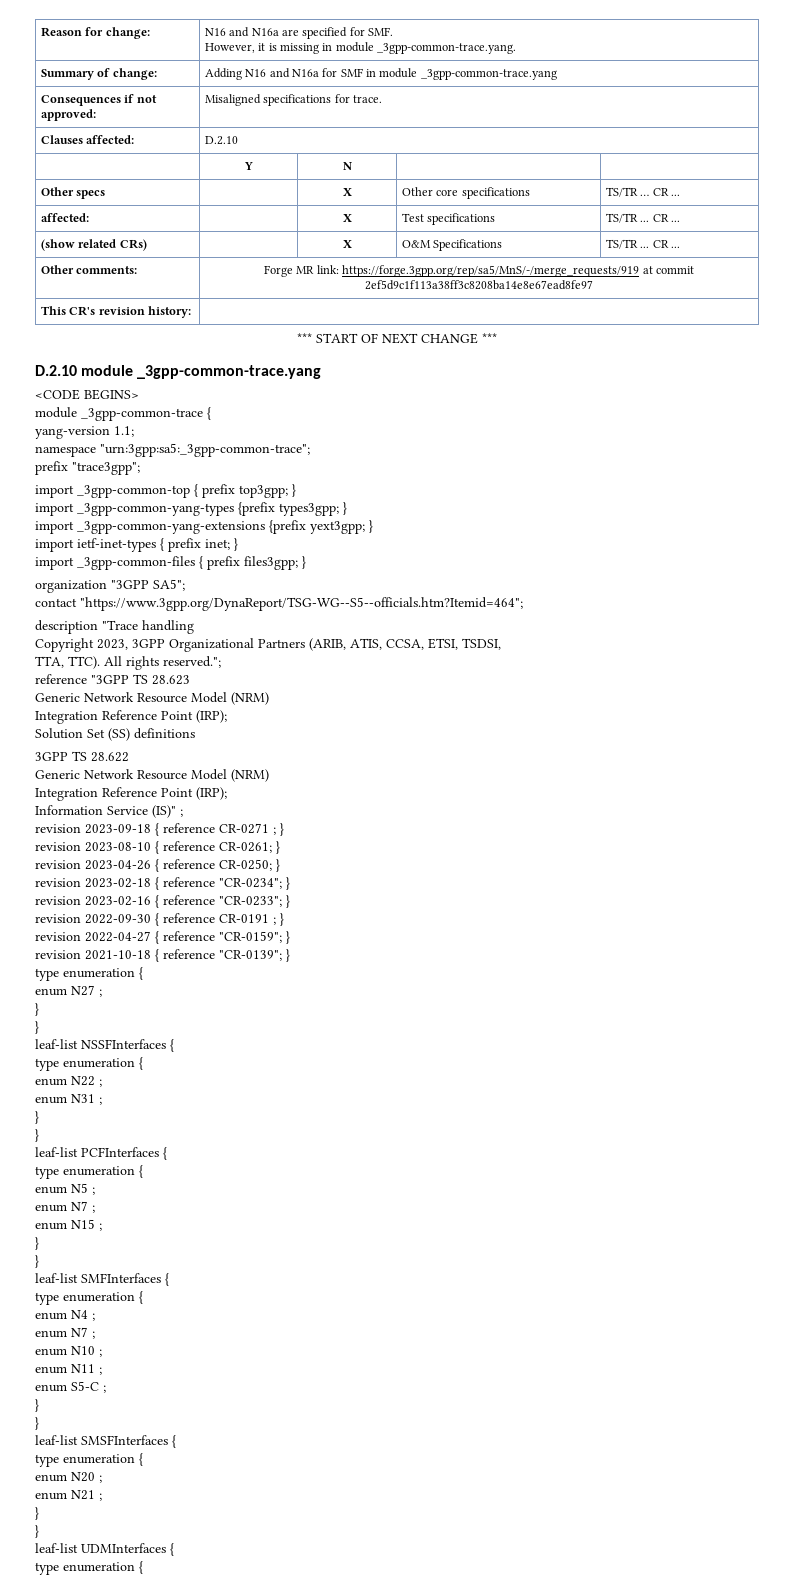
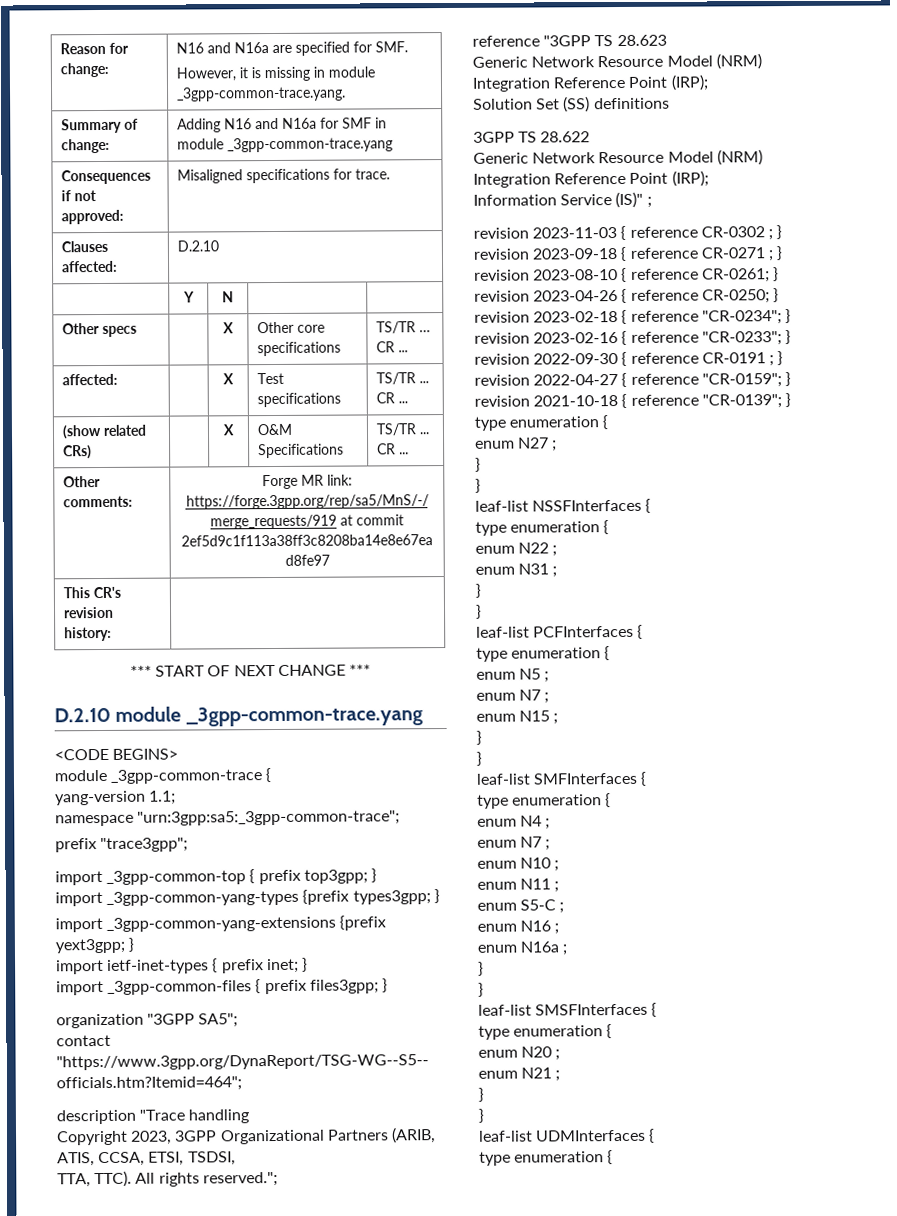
(183, 813) none -> [473,225,783,241] // revision 2023-11-03 { reference CR-0302 ; }
(106, 1389) none -> [477,920,560,935] [477,941,569,956] // enum N16 ; // enum N16a ;

